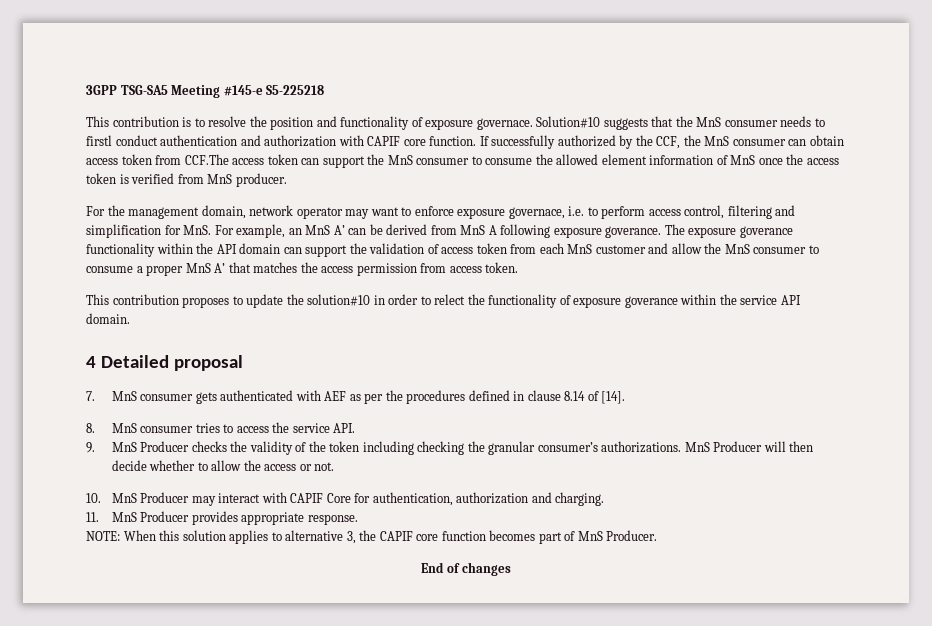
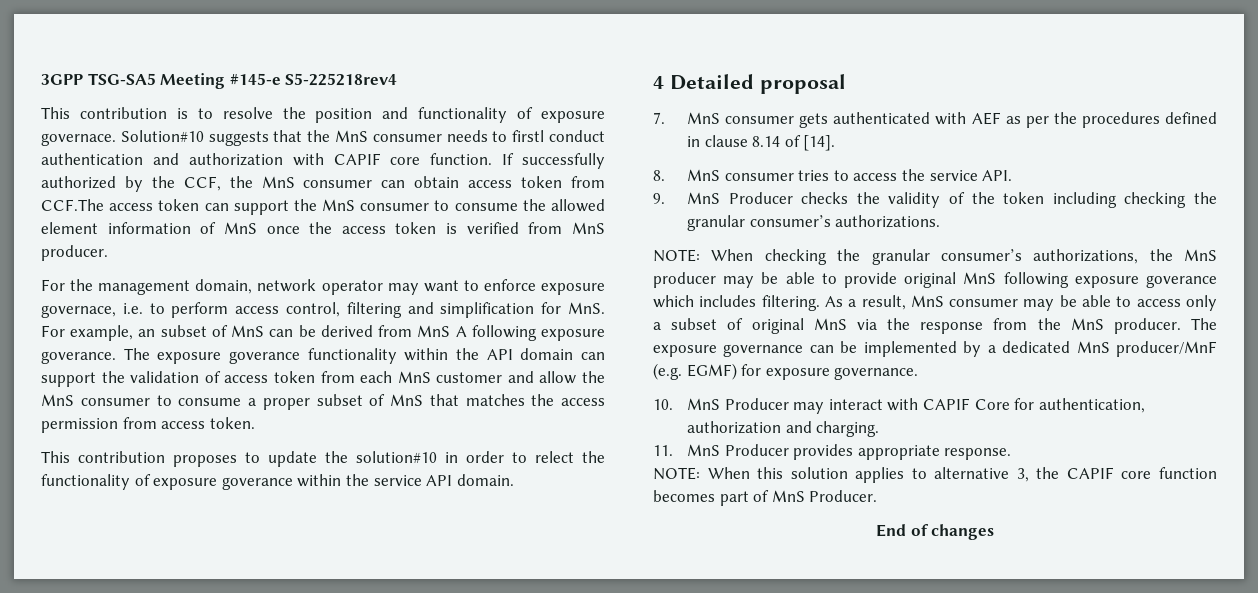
[266,85,325,95] S5-225218 -> [285,73,398,86] S5-225218rev4
[305,225,345,235] MnS A’ -> [160,325,265,337] subset of MnS
[185,263,226,273] MnS A’ -> [316,394,423,406] subset of MnS
[684,441,814,452] [111,460,335,471] MnS Producer will then decide whether to allow the access or not. -> [653,249,1217,265] [653,272,1217,288] [653,295,1217,311] [653,318,1217,334] [653,341,1217,357] [653,363,919,380] // NOTE: When checking the granular consumer’s authorizations, the MnS producer may be able to provide original MnS following exposure goverance which includes filtering. As a result, MnS consumer may be able to access only a subset of original MnS via the response from the MnS producer. The exposure governance can be implemented by a dedicated MnS producer/MnF (e.g. EGMF) for exposure governance.

